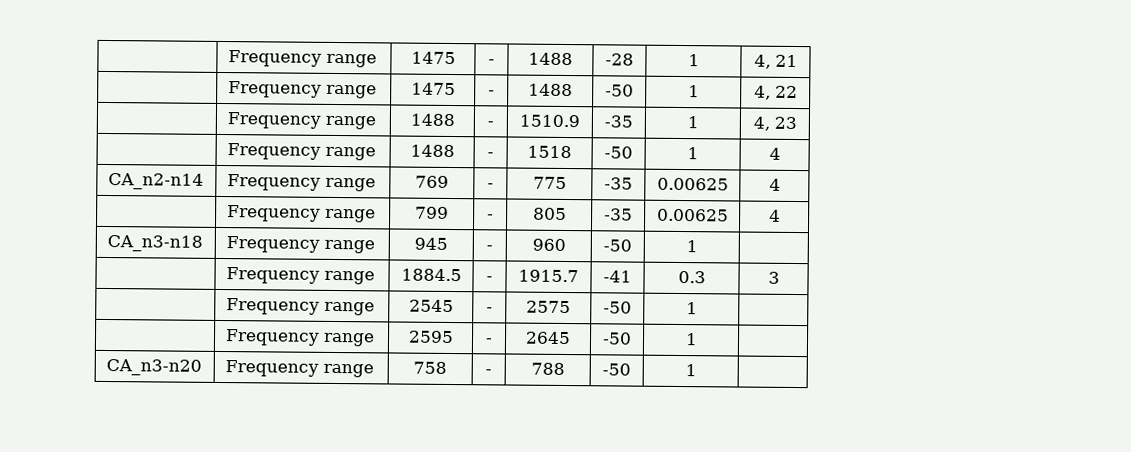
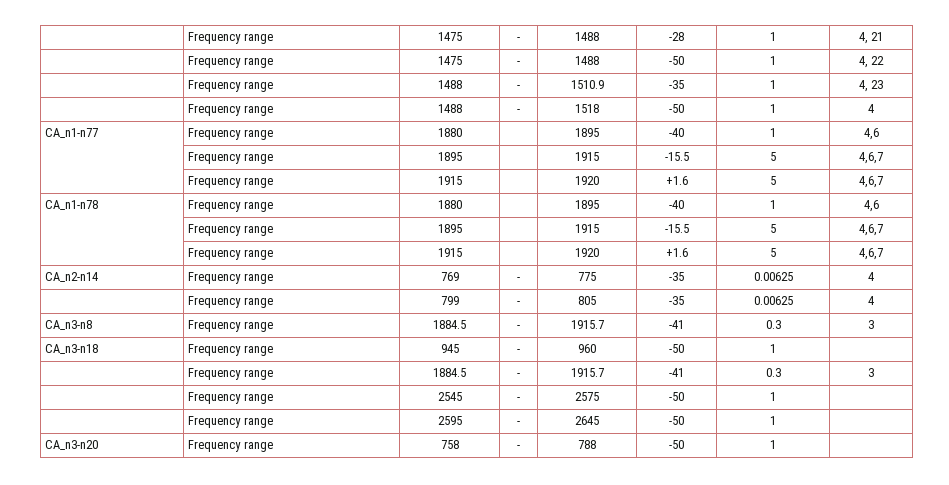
(781, 153) none -> [45,128,99,138] [188,128,273,140] [437,128,462,137] [575,128,599,137] [669,128,684,137] [770,128,776,137] [863,128,879,140] [188,152,273,164] [437,152,462,161] [575,152,599,161] [664,152,689,161] [770,152,776,161] [859,152,883,164] [188,176,273,188] [437,176,462,185] [575,176,599,185] [665,176,688,185] [770,176,776,185] [859,176,883,188] [45,200,99,210] [188,200,273,212] [437,200,462,209] [575,200,599,209] [669,200,684,209] [770,200,776,209] [863,200,879,212] [188,224,273,236] [437,224,462,233] [575,224,599,233] [664,224,689,233] [770,224,776,233] [859,224,883,236] [188,248,273,260] [437,248,462,257] [575,248,599,257] [665,248,688,257] [770,248,776,257] [859,248,883,260] // CA_n1-n77 | Frequency range | 1880 | | 1895 | -40 | 1 | 4,6 // | Frequency range | 1895 | | 1915 | -15.5 | 5 | 4,6,7 // | Frequency range | 1915 | | 1920 | +1.6 | 5 | 4,6,7 // CA_n1-n78 | Frequency range | 1880 | | 1895 | -40 | 1 | 4,6 // | Frequency range | 1895 | | 1915 | -15.5 | 5 | 4,6,7 // | Frequency range | 1915 | | 1920 | +1.6 | 5 | 4,6,7
(781, 215) none -> [45,320,93,330] [188,320,273,332] [433,320,466,329] [517,325,520,329] [570,320,604,329] [669,320,684,329] [765,320,781,329] [868,320,874,329] // CA_n3-n8 | Frequency range | 1884.5 | - | 1915.7 | -41 | 0.3 | 3

